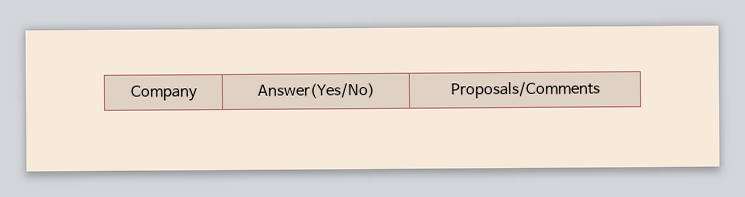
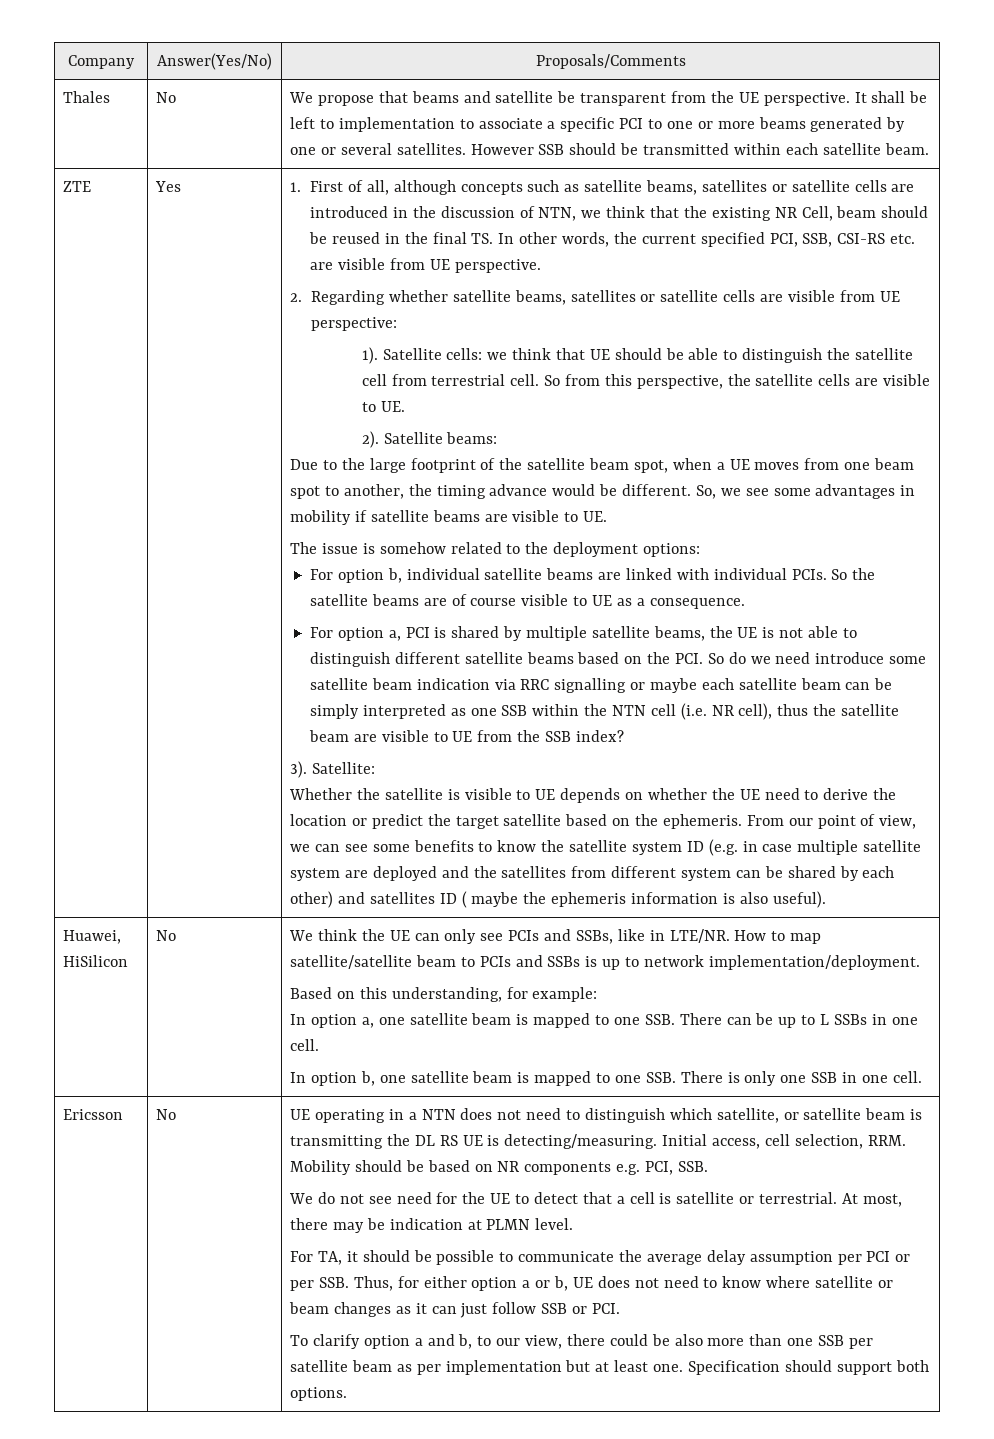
(600, 90) none -> [63,91,111,103] [156,92,177,103] [289,91,928,106] [290,117,906,132] [290,143,929,155] [63,181,92,192] [155,181,182,192] [290,180,915,195] [310,206,929,221] [309,232,916,247] [310,258,541,273] [290,290,900,305] [311,317,398,331] [361,347,913,364] [361,374,931,389] [361,401,405,412] [361,431,498,448] [290,458,914,473] [290,484,916,499] [290,510,608,525] [290,542,701,557] [309,568,876,583] [309,594,745,609] [309,626,857,641] [309,652,927,667] [309,678,893,693] [309,703,900,720] [308,730,624,742] [290,761,376,778] [289,788,897,803] [290,814,917,829] [290,839,922,856] [290,866,895,881] [290,891,826,908] [63,930,122,944] [63,955,129,967] [156,930,177,941] [289,929,822,944] [290,955,920,970] [290,987,598,1002] [290,1013,918,1028] [290,1039,320,1051] [290,1071,922,1086] [63,1109,124,1120] [156,1109,177,1120] [290,1108,923,1123] [290,1134,906,1149] [290,1160,708,1175] [289,1192,902,1207] [290,1218,574,1233] [290,1250,911,1265] [290,1276,893,1291] [289,1302,620,1318] [290,1334,873,1349] [290,1360,929,1375] [290,1387,348,1401] // Thales | No | We propose that beams and satellite be transparent from the UE perspective. It shall be left to implementation to associate a specific PCI to one or more beams generated by one or several satellites. However SSB should be transmitted within each satellite beam. // ZTE | Yes | 1. First of all, although concepts such as satellite beams, satellites or satellite cells are introduced in the discussion of NTN, we think that the existing NR Cell, beam should be reused in the final TS. In other words, the current specified PCI, SSB, CSI-RS etc. are visible from UE perspective. // 2. Regarding whether satellite beams, satellites or satellite cells are visible from UE perspective: // 1). Satellite cells: we think that UE should be able to distinguish the satellite cell from terrestrial cell. So from this perspective, the satellite cells are visible to UE. // 2). Satellite beams: // Due to the large footprint of the satellite beam spot, when a UE moves from one beam spot to another, the timing advance would be different. So, we see some advantages in mobility if satellite beams are visible to UE. // The issue is somehow related to the deployment options: // For option b, individual satellite beams are linked with individual PCIs. So the satellite beams are of course visible to UE as a consequence. // For option a, PCI is shared by multiple satellite beams, the UE is not able to distinguish different satellite beams based on the PCI. So do we need introduce some satellite beam indication via RRC signalling or maybe each satellite beam can be simply interpreted as one SSB within the NTN cell (i.e. NR cell), thus the satellite beam are visible to UE from the SSB index? // 3). Satellite: // Whether the satellite is visible to UE depends on whether the UE need to derive the location or predict the target satellite based on the ephemeris. From our point of view, we can see some benefits to know the satellite system ID (e.g. in case multiple satellite system are deployed and the satellites from different system can be shared by each other) and satellites ID ( maybe the ephemeris information is also useful). // Huawei, HiSilicon | No | We think the UE can only see PCIs and SSBs, like in LTE/NR. How to map satellite/satellite beam to PCIs and SSBs is up to network implementation/deployment. // Based on this understanding, for example: // In option a, one satellite beam is mapped to one SSB. There can be up to L SSBs in one cell. // In option b, one satellite beam is mapped to one SSB. There is only one SSB in one cell. // Ericsson | No | UE operating in a NTN does not need to distinguish which satellite, or satellite beam is transmitting the DL RS UE is detecting/measuring. Initial access, cell selection, RRM. Mobility should be based on NR components e.g. PCI, SSB. // We do not see need for the UE to detect that a cell is satellite or terrestrial. At most, there may be indication at PLMN level. // For TA, it should be possible to communicate the average delay assumption per PCI or per SSB. Thus, for either option a or b, UE does not need to know where satellite or beam changes as it can just follow SSB or PCI. // To clarify option a and b, to our view, there could be also more than one SSB per satellite beam as per implementation but at least one. Specification should support both options.

